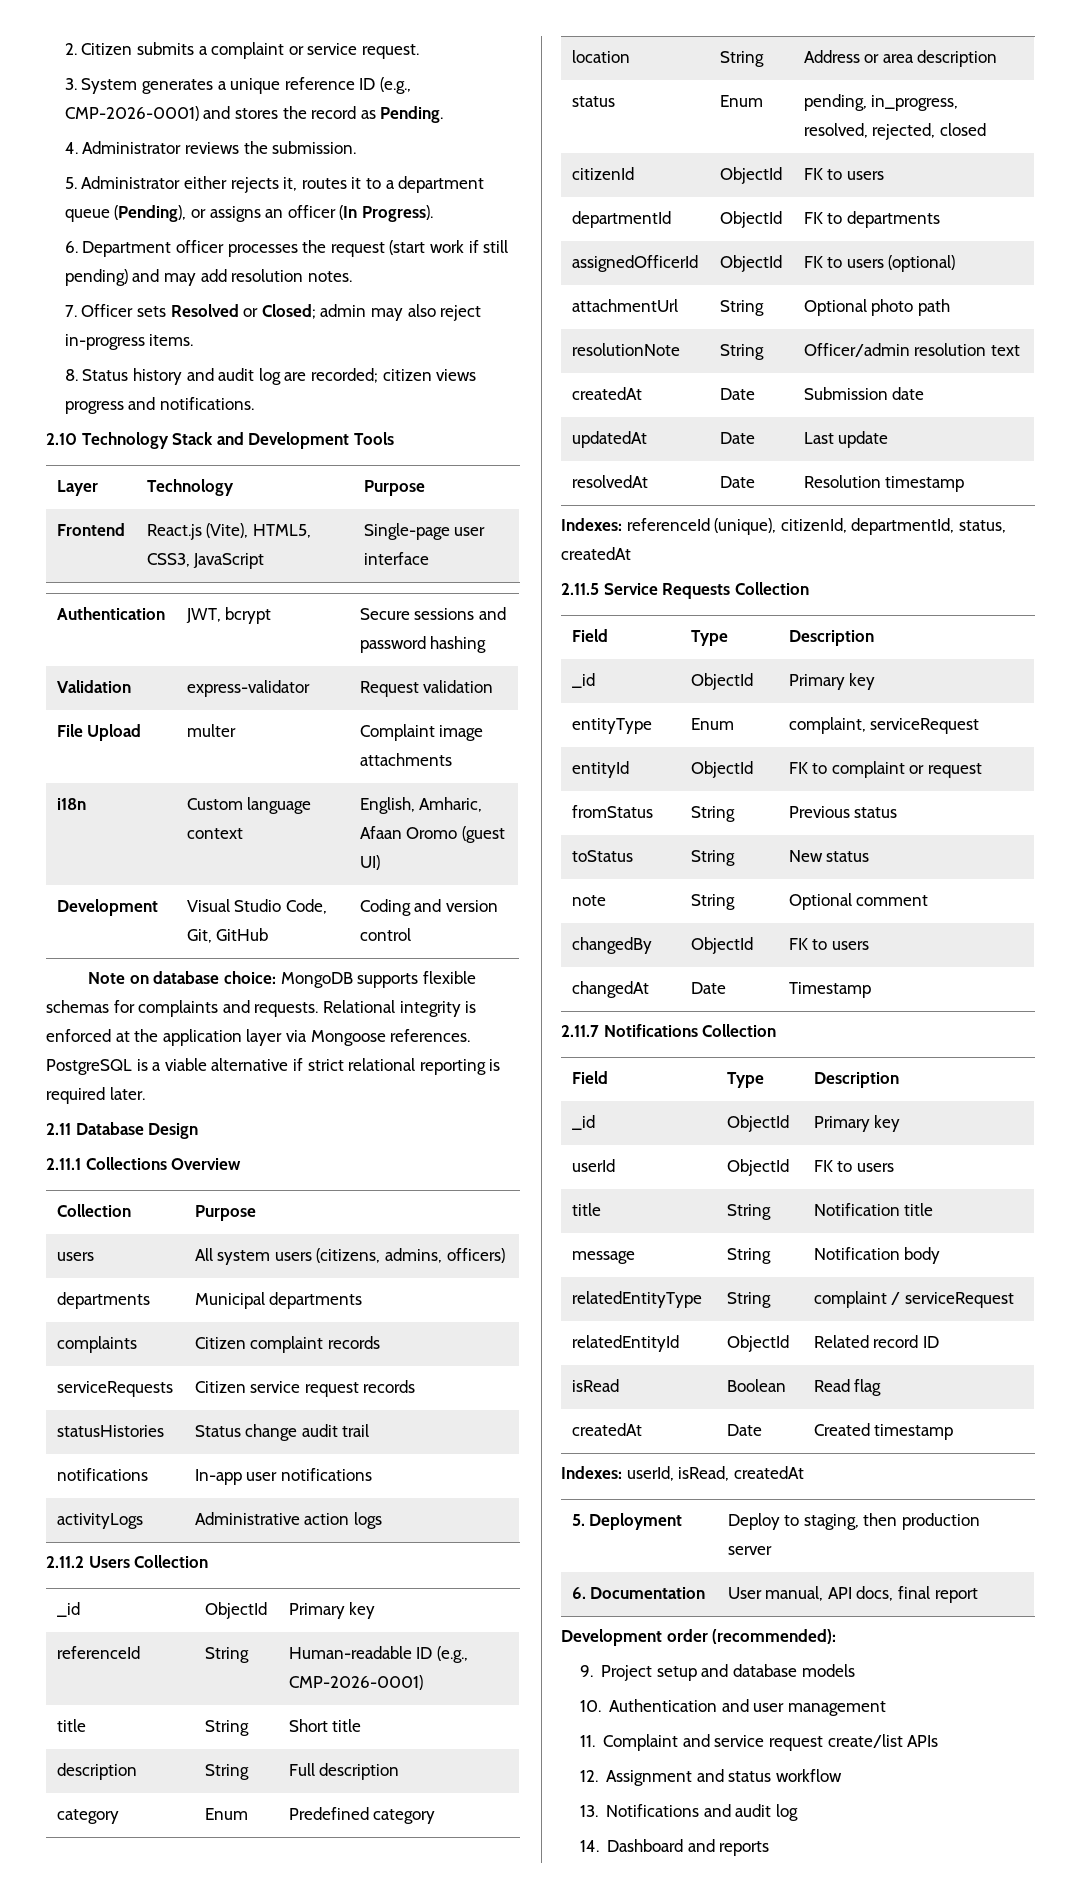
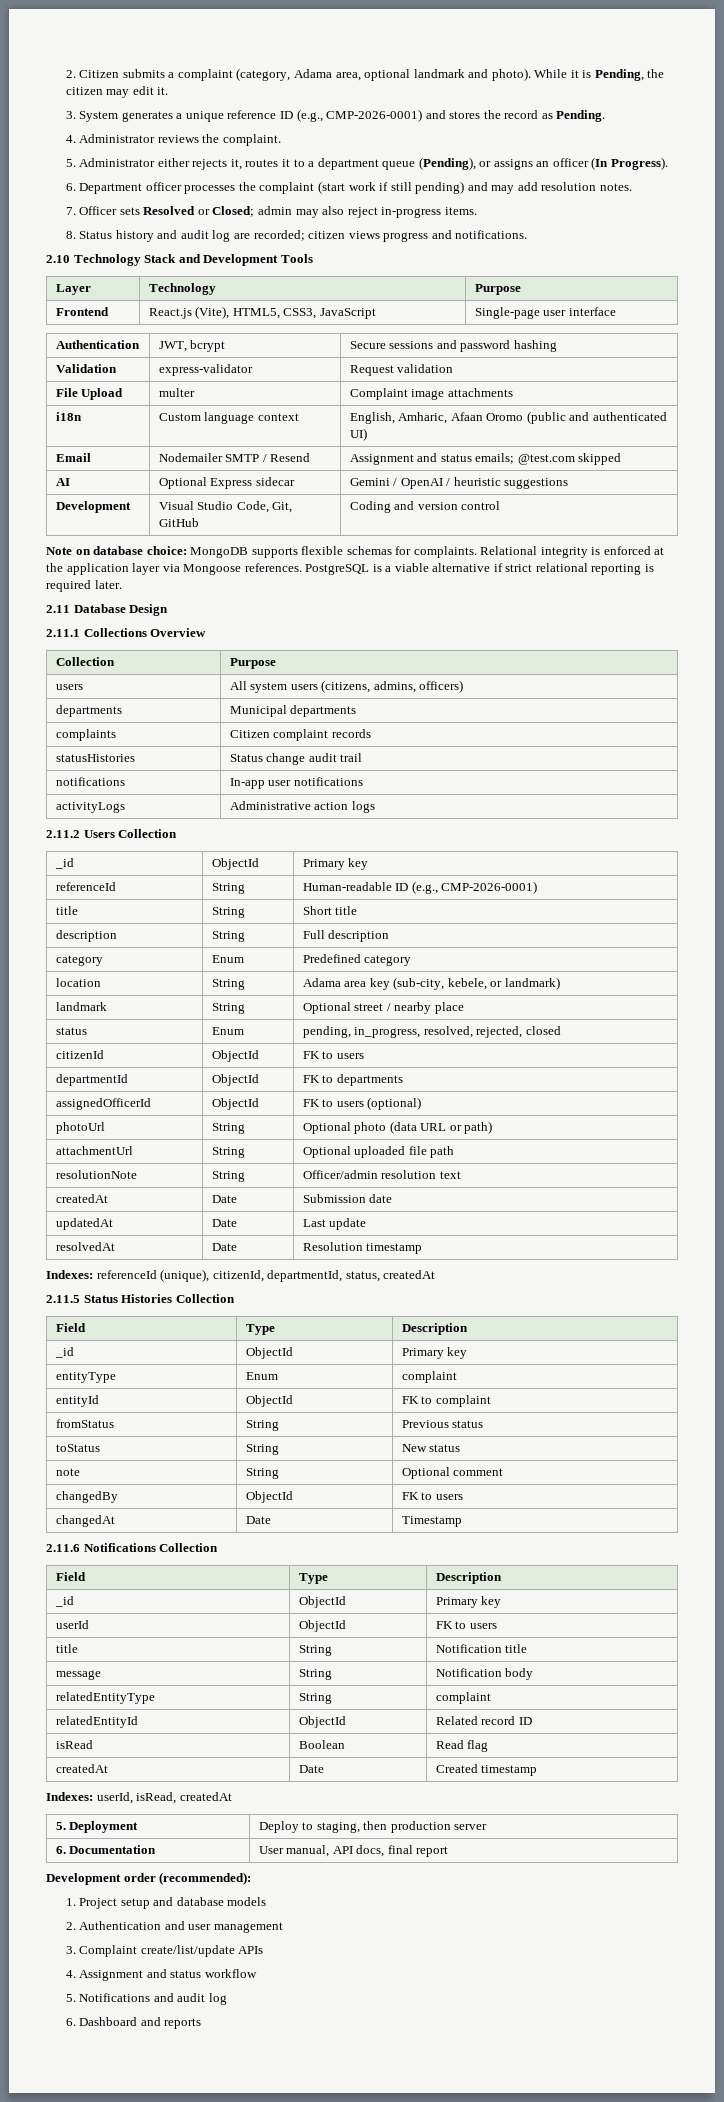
[288,43,419,59] or service request. -> [236,68,665,81] [65,86,169,98] (category, Adama area, optional landmark and photo). While it is Pending, the citizen may edit it.
[272,141,357,154] submission. -> [222,134,281,146] complaint.
[330,242,385,257] request -> [259,182,315,194] complaint
[461,826,505,843] [359,855,380,870] (guest UI) -> [526,411,667,424] [349,428,367,441] [55,453,91,462] [158,453,311,462] [349,453,622,465] [55,478,70,486] [158,477,295,489] [349,477,569,489] (public and authenticated UI) // Email | Nodemailer SMTP / Resend | Assignment and status emails; @test.com skipped // AI | Optional Express sidecar | Gemini / OpenAI / heuristic suggestions
[138,1000,319,1017] complaints and requests. -> [413,546,477,558] complaints.
[56,1381,173,1397] [194,1380,416,1397] // serviceRequests | Citizen service request records -> (371, 733) none
[803,50,998,67] Address or area description -> [302,977,560,990] [55,1002,107,1011] [211,1003,245,1014] [302,1002,464,1014] Adama area key (sub-city, kebele, or landmark) // landmark | String | Optional street / nearby place
(956, 263) none -> [55,1122,105,1134] [211,1123,245,1134] [302,1121,493,1134] // photoUrl | String | Optional photo (data URL or path)
[871,299,914,316] photo -> [354,1146,427,1158] uploaded file
[603,583,731,599] Service Requests -> [83,1294,173,1303] Status Histories
[788,717,980,734] complaint, serviceRequest -> [401,1371,457,1383] complaint
[909,763,983,778] or request -> (491, 1401) none
[561,1025,599,1037] 2.11.7 -> [46,1544,80,1552] 2.11.6
[891,1292,1014,1308] / serviceRequest -> (491, 1698) none
[579,1665,593,1677] 9. -> [65,1898,76,1906] 1.
[579,1700,601,1712] 10. -> [65,1922,76,1930] 2.
[579,1734,903,1751] 11. Complaint and service request create/list -> [65,1945,235,1957] 3. Complaint create/list/update
[579,1770,598,1782] 12. -> [65,1970,76,1978] 4.
[579,1805,598,1817] 13. -> [65,1994,76,2002] 5.
[579,1840,599,1852] 14. -> [65,2018,76,2026] 6.

